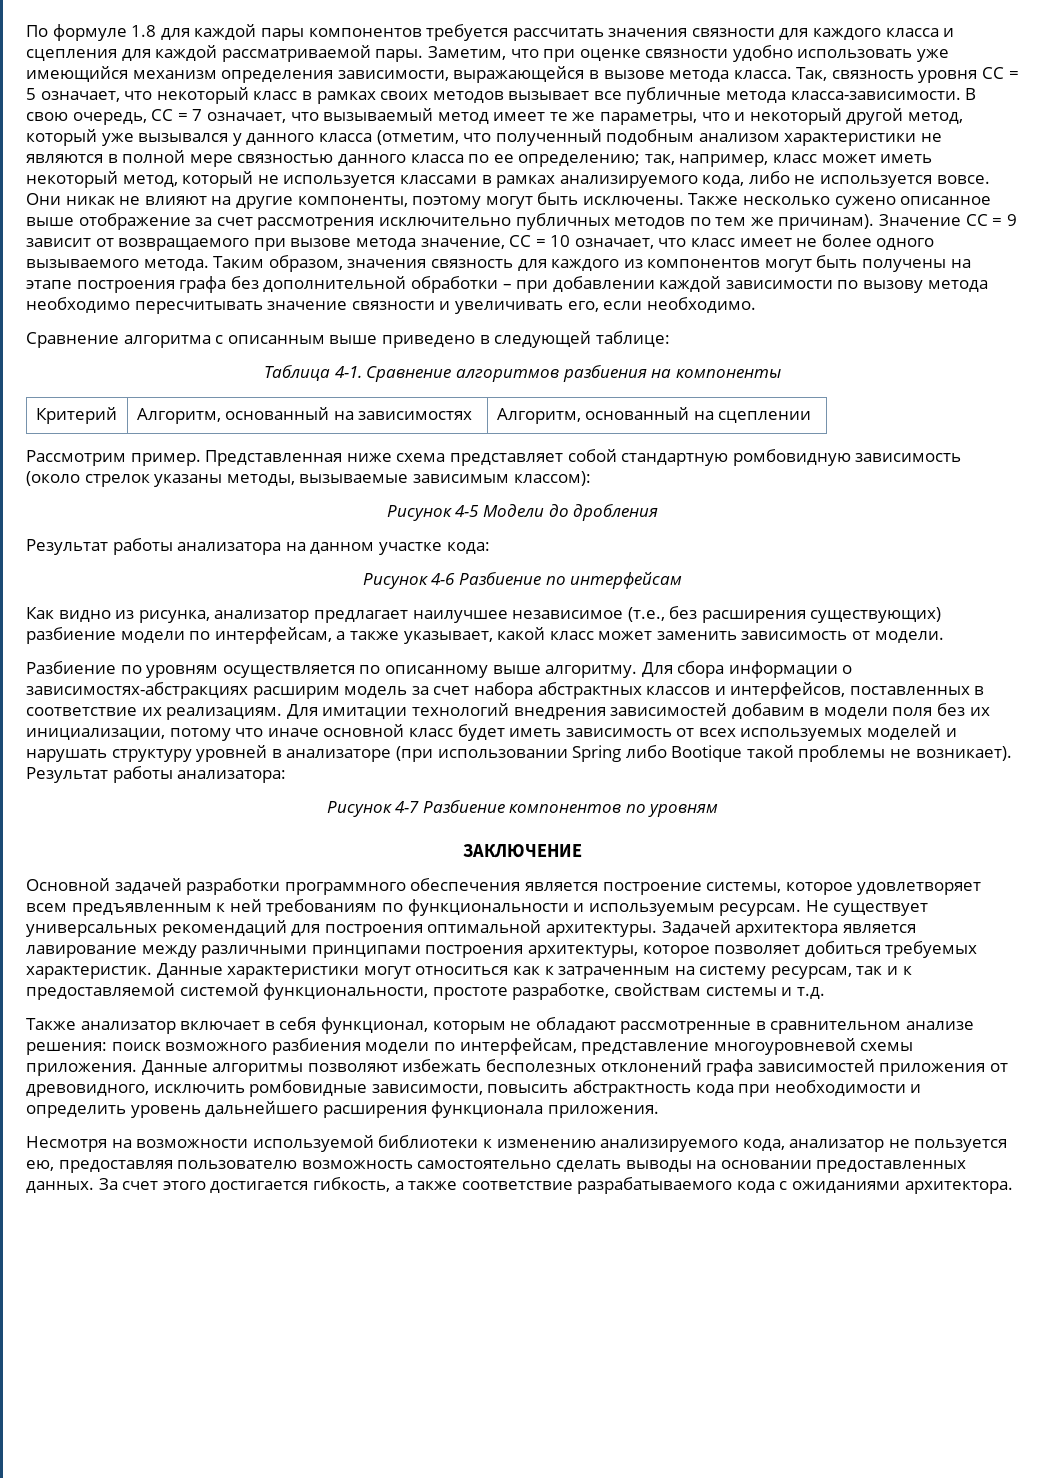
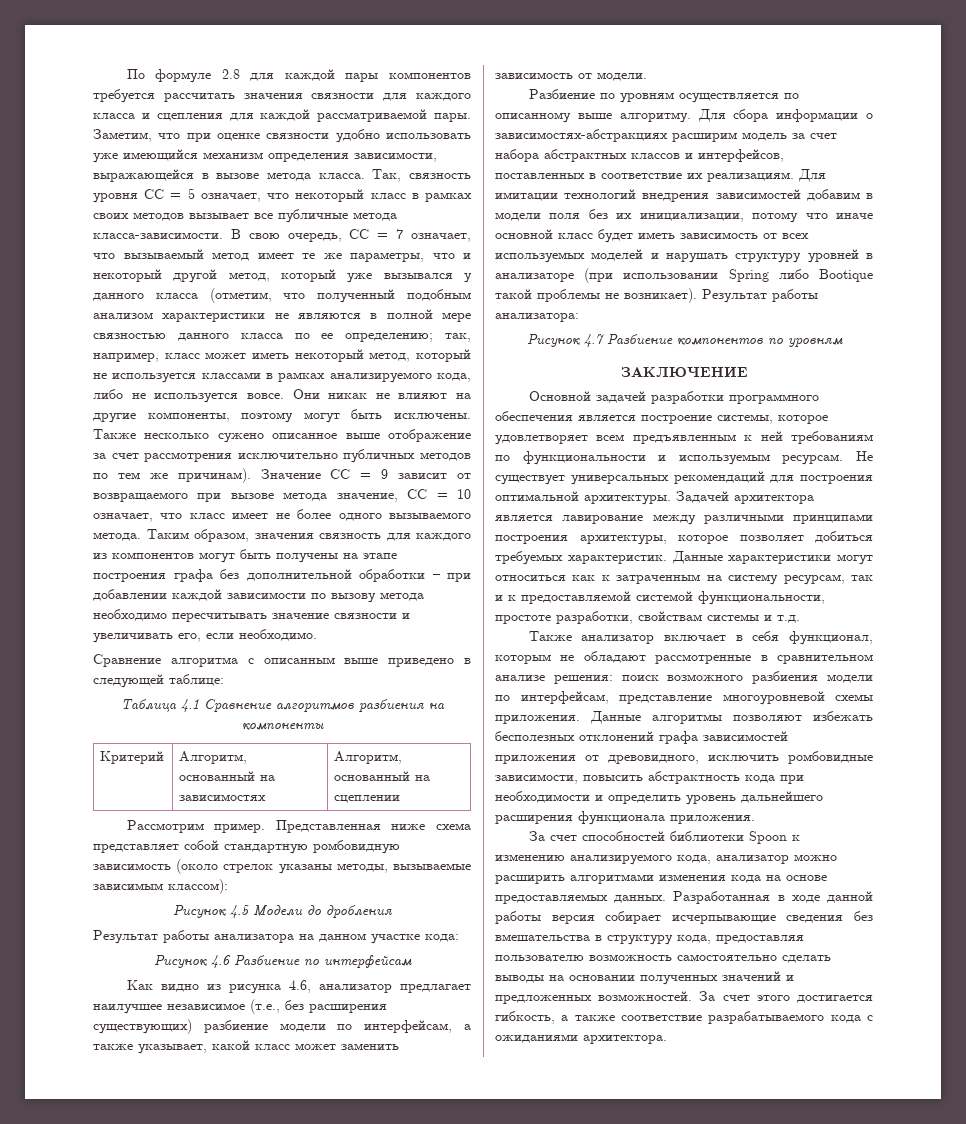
[131,25,157,37] 1.8 -> [221,69,240,79] 2.8
[334,366,362,378] 4-1. -> [180,699,199,712] 4.1
[455,505,480,517] 4-5 -> [229,905,249,918] 4.5
[431,573,456,585] 4-6 -> [210,955,230,968] 4.6
[138,610,210,623] рисунка, -> [228,980,311,994] рисунка 4.6,
[395,801,420,813] 4-7 -> [583,334,604,347] 4.7
[512,983,610,1000] разработке, -> [556,611,633,624] разработки,
[26,1135,479,1152] Несмотря на возможности используемой библиотеки -> [528,831,787,844] За счет способностей библиотеки Spoon
[888,1139,1008,1152] [26,1160,54,1171] не пользуется ею, -> [794,854,837,861] [495,874,827,884] [495,891,873,904] [495,911,873,924] [495,934,711,945] можно расширить алгоритмами изменения кода на основе предоставляемых данных. Разработанная в ходе данной работы версия собирает исчерпывающие сведения без вмешательства в структуру кода,
[816,1160,967,1173] [26,1181,94,1193] предоставленных данных. -> [640,971,794,985] [495,991,693,1004] полученных значений и предложенных возможностей.

